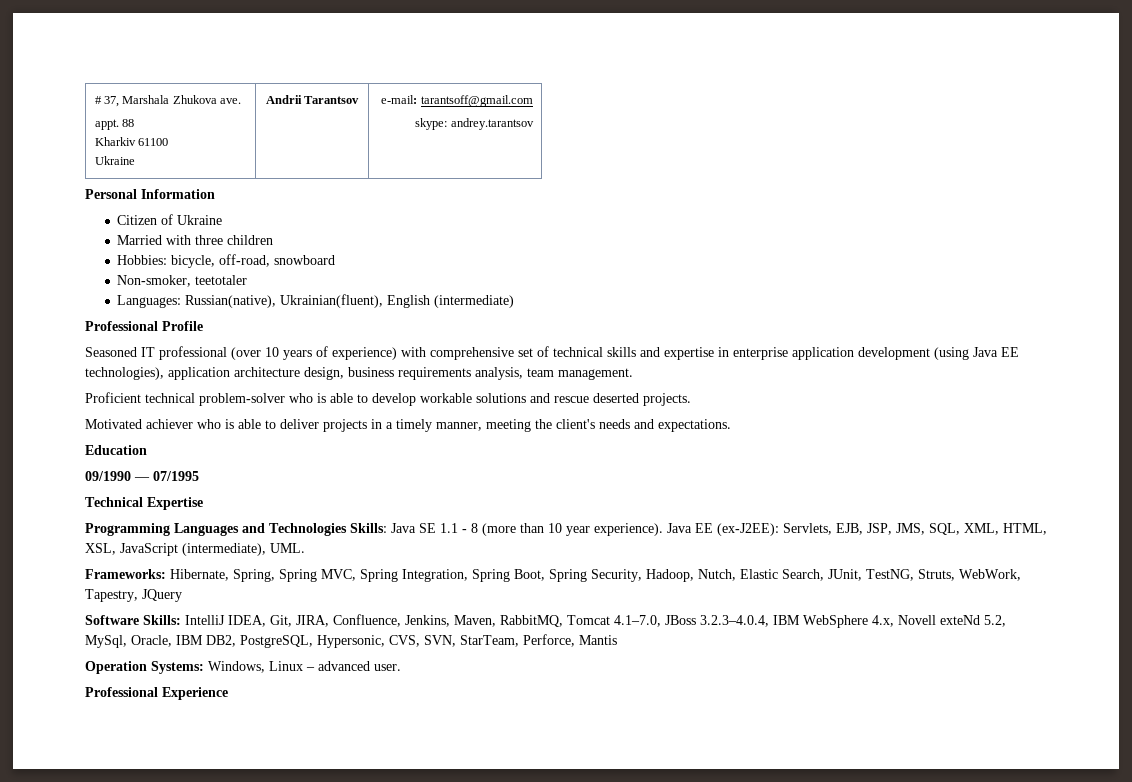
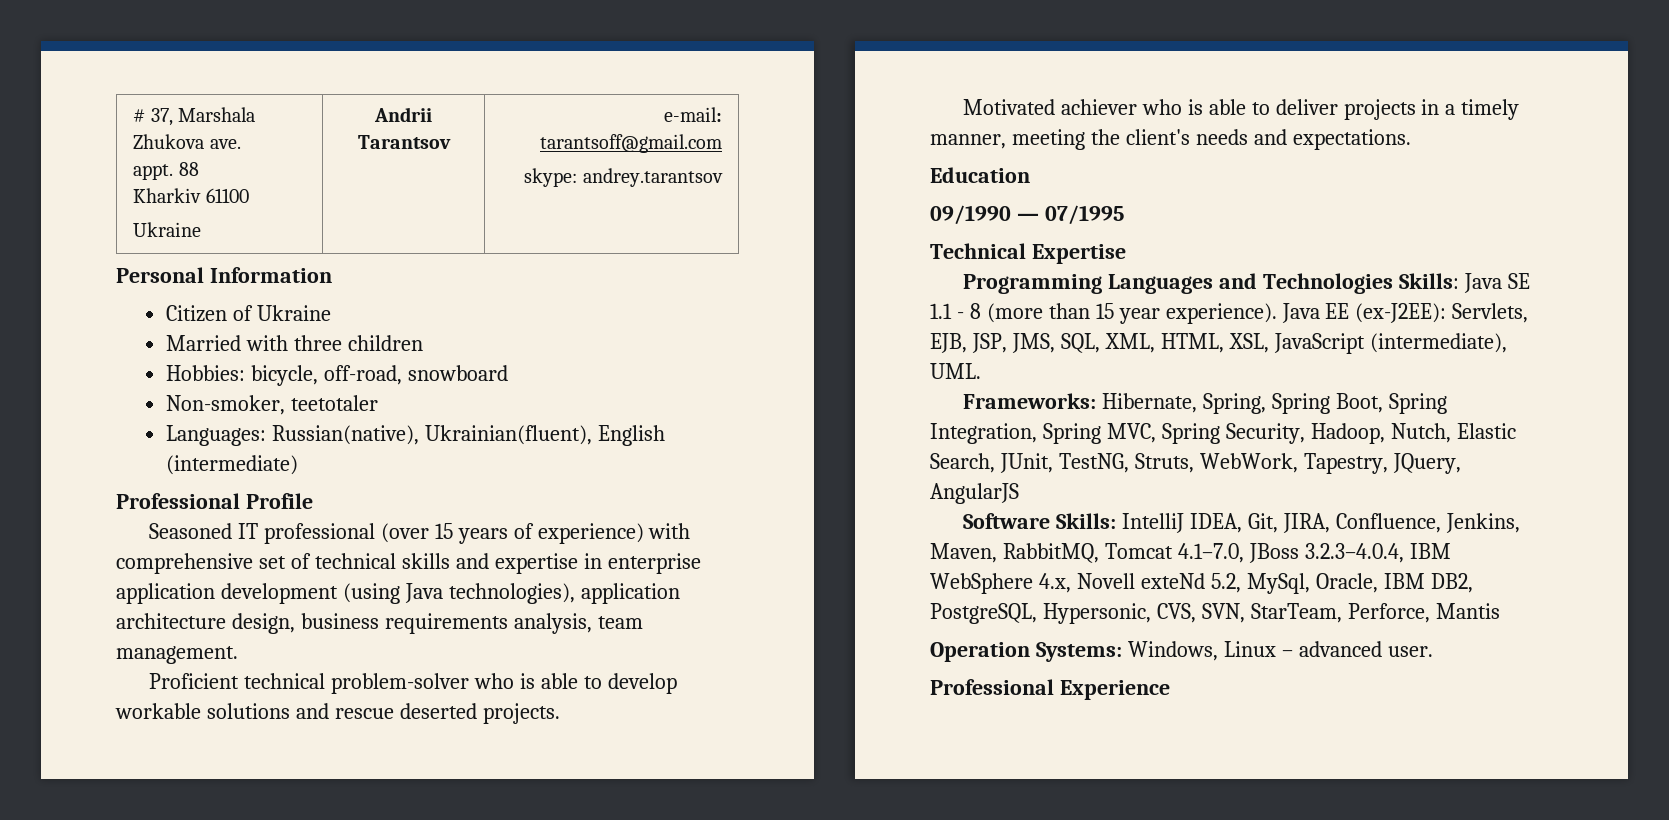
[265,347,279,357] 10 -> [434,523,453,539] 15
[1001,347,1019,357] EE -> (443, 593) none
[548,523,562,533] 10 -> [1095,303,1114,319] 15
[321,569,356,581] MVC, -> [1335,393,1383,413] Boot,
[514,569,545,581] Boot, -> [1106,423,1156,443] MVC,
[142,589,182,602] JQuery -> [1392,453,1461,474] [930,483,1019,504] JQuery, AngularJS

